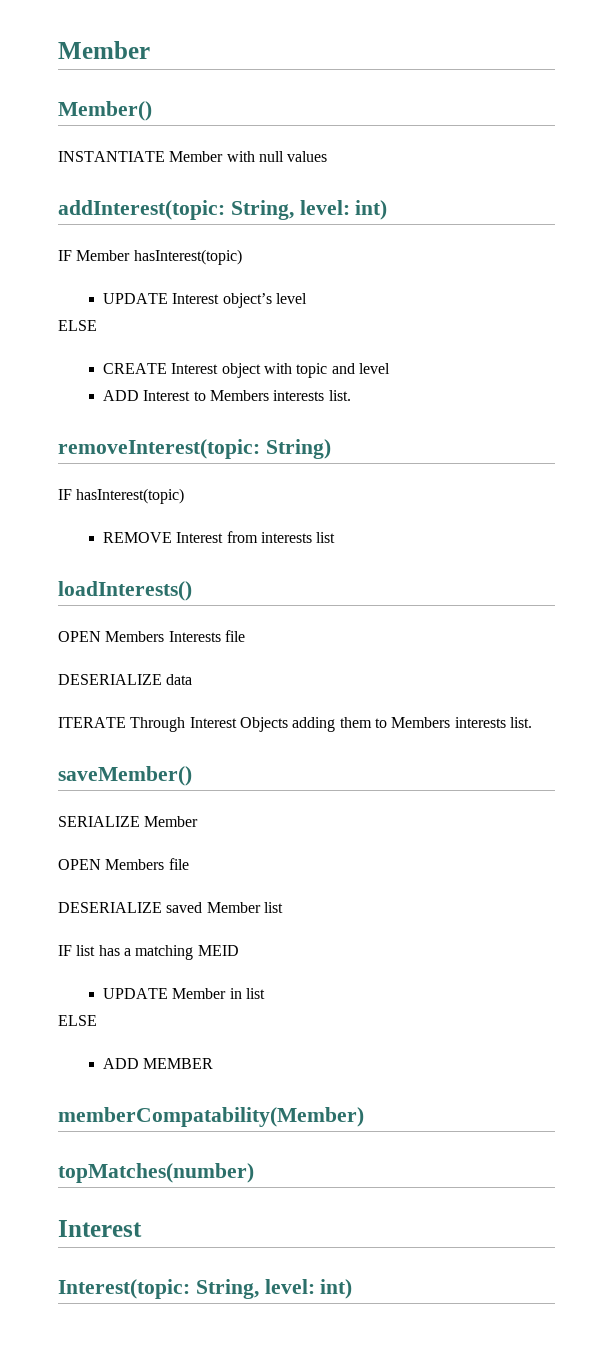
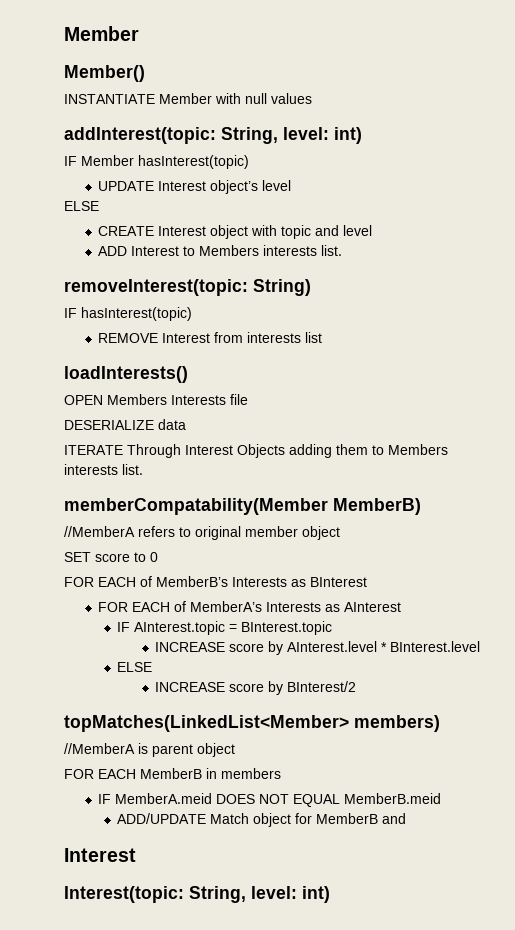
[58,766,192,786] [58,816,199,827] [58,858,189,870] [58,902,283,913] [58,945,239,960] [102,988,265,999] [58,1015,97,1026] [102,1058,214,1069] [58,1107,364,1127] [58,1163,254,1183] saveMember() // SERIALIZE Member // OPEN Members file // DESERIALIZE saved Member list // IF list has a matching MEID // UPDATE Member in list // ELSE // ADD MEMBER // memberCompatability(Member) // topMatches(number) -> [64,498,421,515] [64,526,340,540] [64,552,158,562] [64,576,367,587] [98,601,402,612] [117,621,333,635] [155,641,481,655] [117,662,153,672] [155,681,357,695] [64,715,440,732] [64,743,235,757] [64,768,281,779] [98,793,442,807] [117,813,407,827] memberCompatability(Member MemberB) // //MemberA refers to original member object // SET score to 0 // FOR EACH of MemberB’s Interests as BInterest // FOR EACH of MemberA’s Interests as AInterest // IF AInterest.topic = BInterest.topic // INCREASE score by AInterest.level * BInterest.level // ELSE // INCREASE score by BInterest/2 // topMatches(LinkedList<Member> members) // //MemberA is parent object // FOR EACH MemberB in members // IF MemberA.meid DOES NOT EQUAL MemberB.meid // ADD/UPDATE Match object for MemberB and

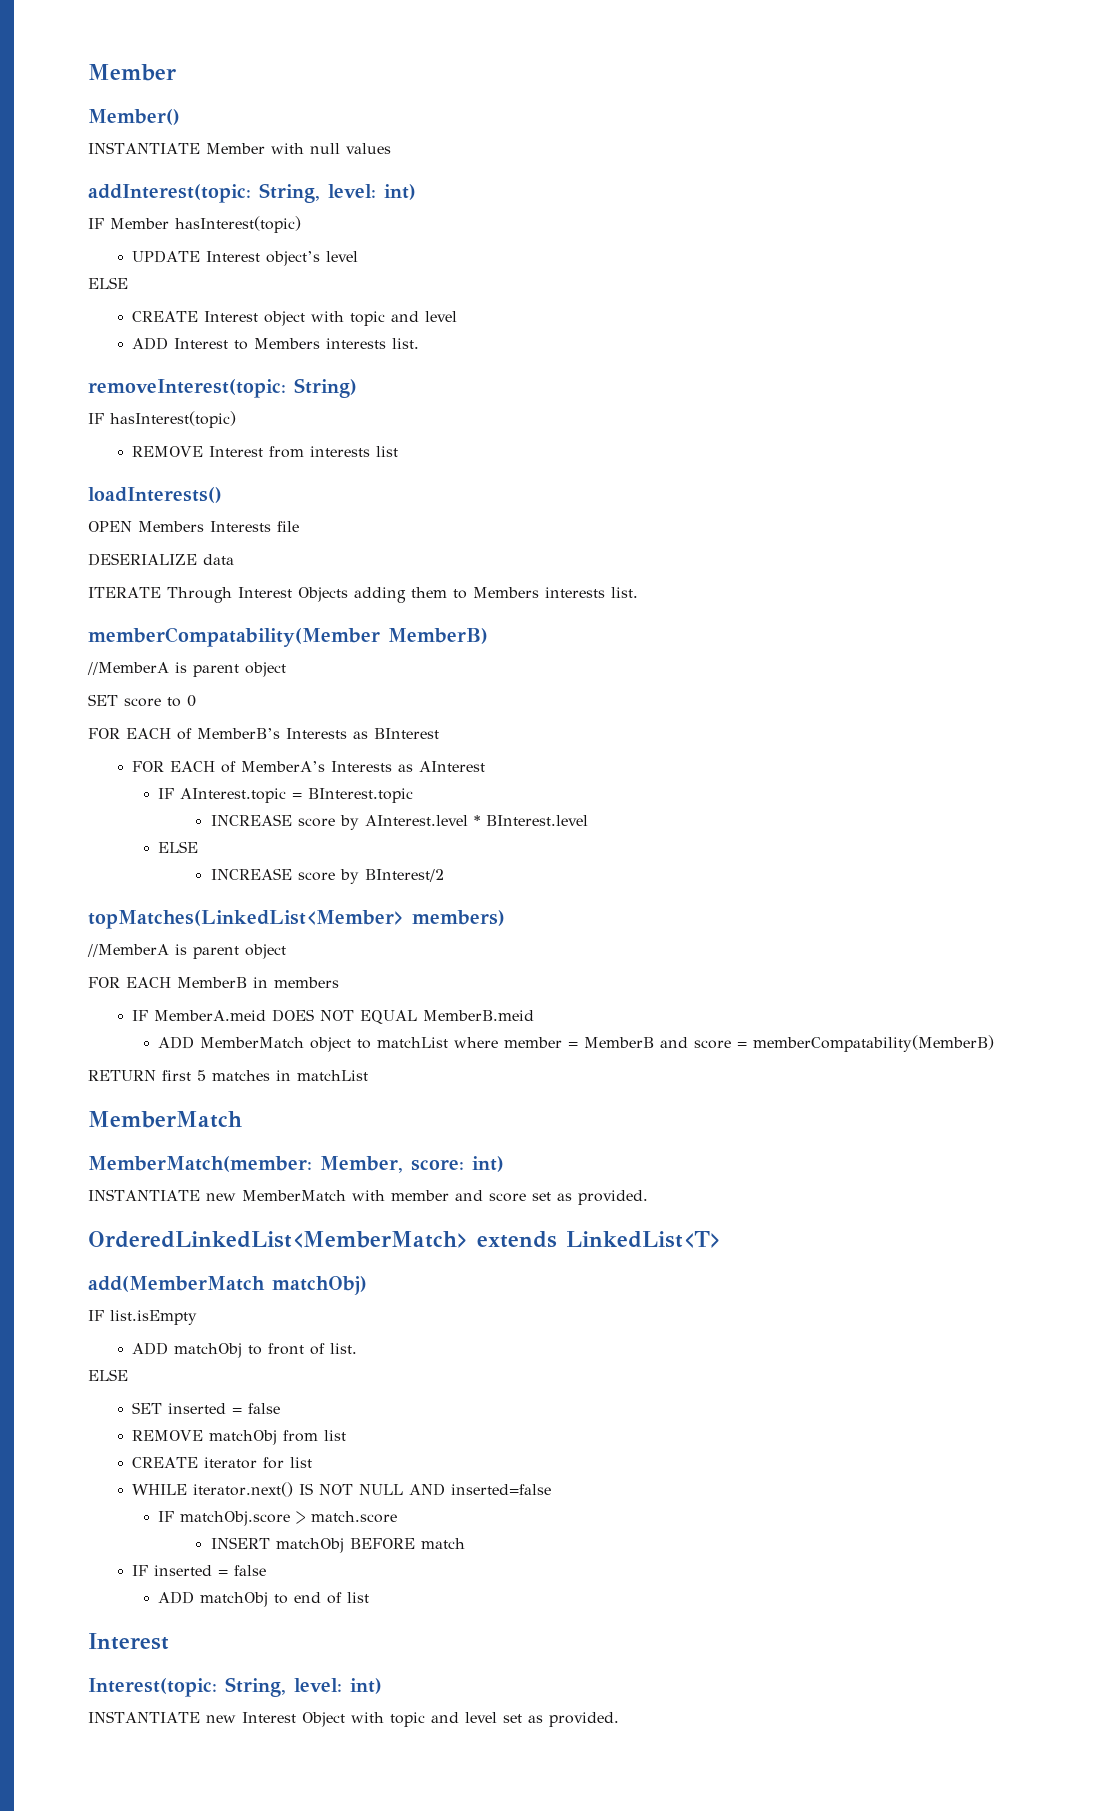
[138,526,298,540] refers to original member -> [175,662,239,677] is parent
[117,813,407,827] ADD/UPDATE Match object for MemberB and -> [158,1035,995,1052] [88,1070,368,1081] [88,1111,242,1128] [88,1156,504,1173] [88,1189,648,1205] [88,1231,721,1248] [88,1276,367,1295] [88,1310,197,1325] [131,1342,357,1358] [88,1369,128,1381] [131,1402,280,1414] [131,1430,346,1445] [131,1457,312,1469] [131,1482,551,1497] [158,1511,398,1526] [210,1537,465,1553] [131,1565,266,1576] [158,1591,370,1607] ADD MemberMatch object to matchList where member = MemberB and score = memberCompatability(MemberB) // RETURN first 5 matches in matchList // MemberMatch // MemberMatch(member: Member, score: int) // INSTANTIATE new MemberMatch with member and score set as provided. // OrderedLinkedList<MemberMatch> extends LinkedList<T> // add(MemberMatch matchObj) // IF list.isEmpty // ADD matchObj to front of list. // ELSE // SET inserted = false // REMOVE matchObj from list // CREATE iterator for list // WHILE iterator.next() IS NOT NULL AND inserted=false // IF matchObj.score > match.score // INSERT matchObj BEFORE match // IF inserted = false // ADD matchObj to end of list
(330, 894) none -> [88,1711,619,1727] // INSTANTIATE new Interest Object with topic and level set as provided.

